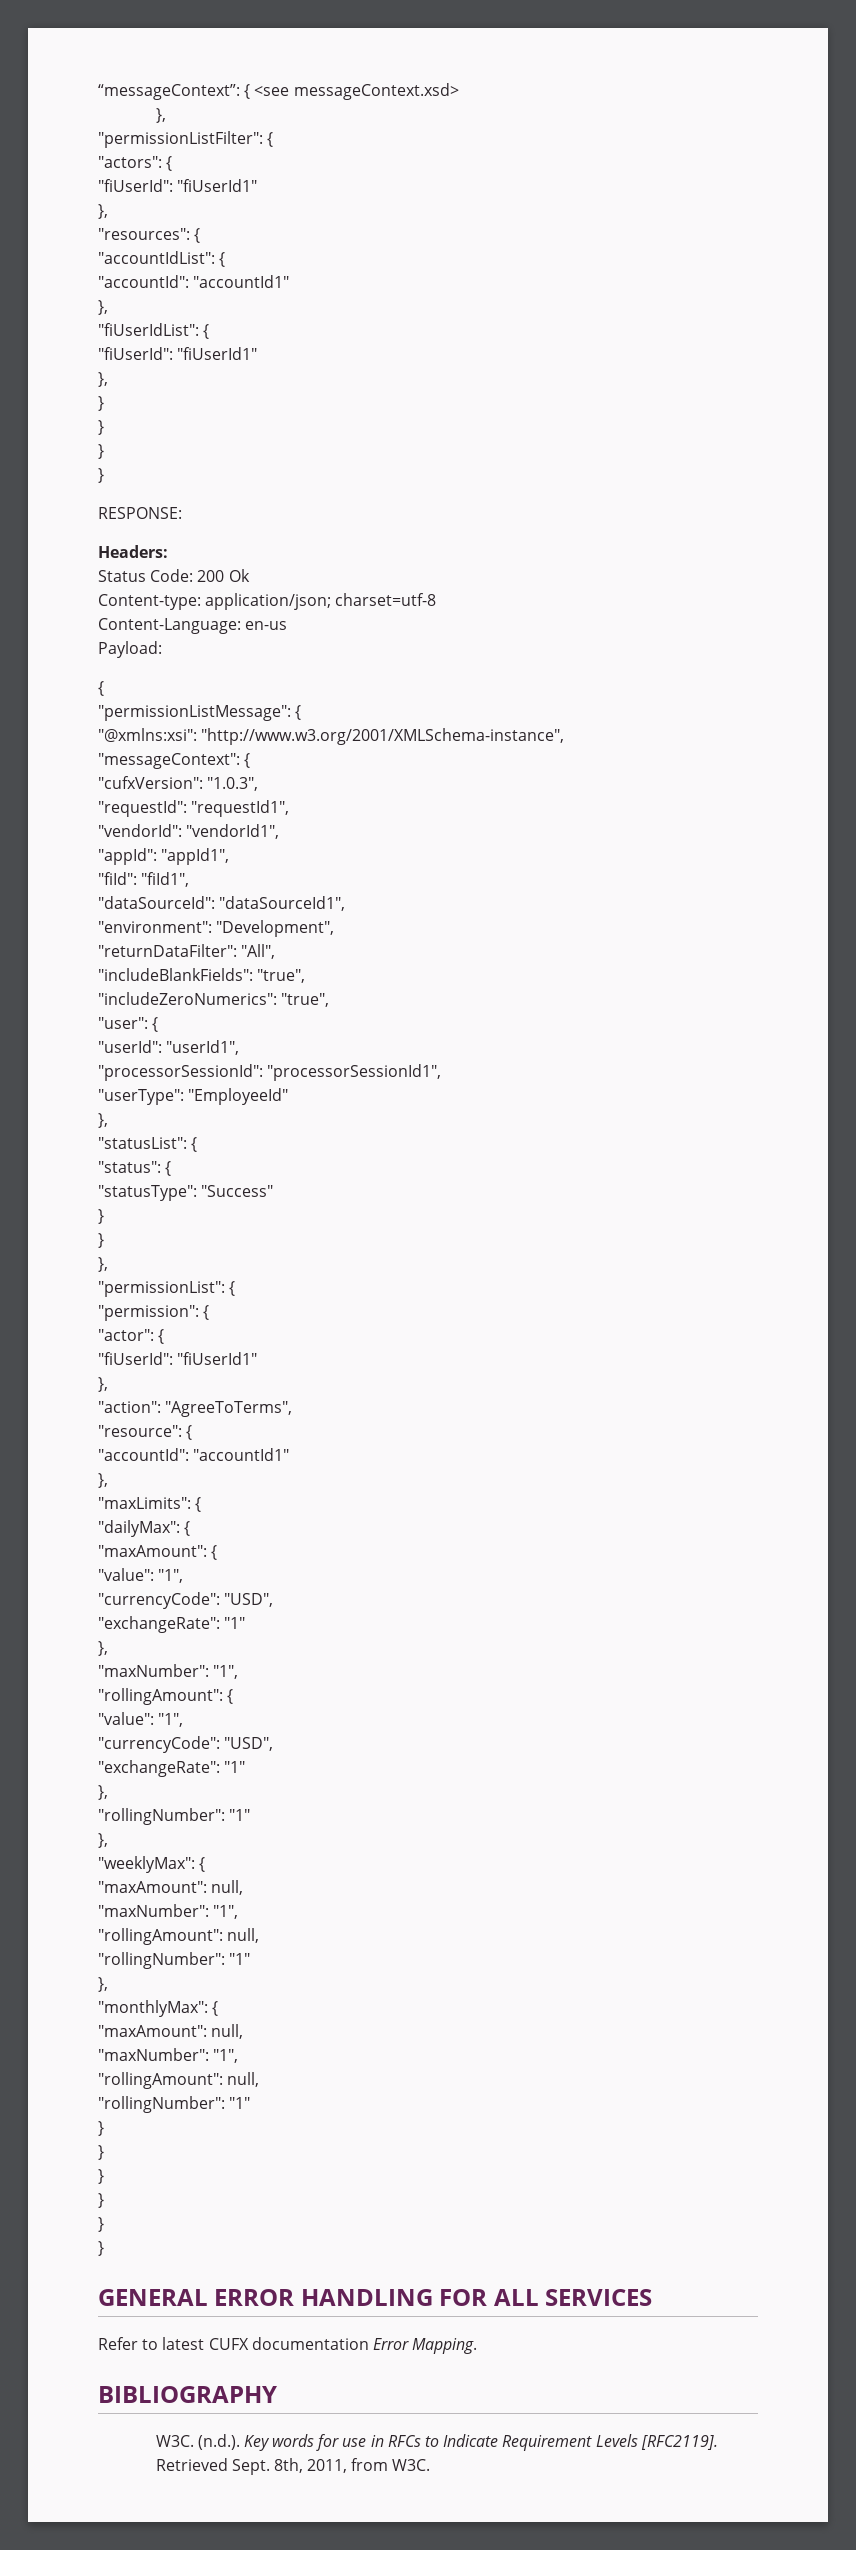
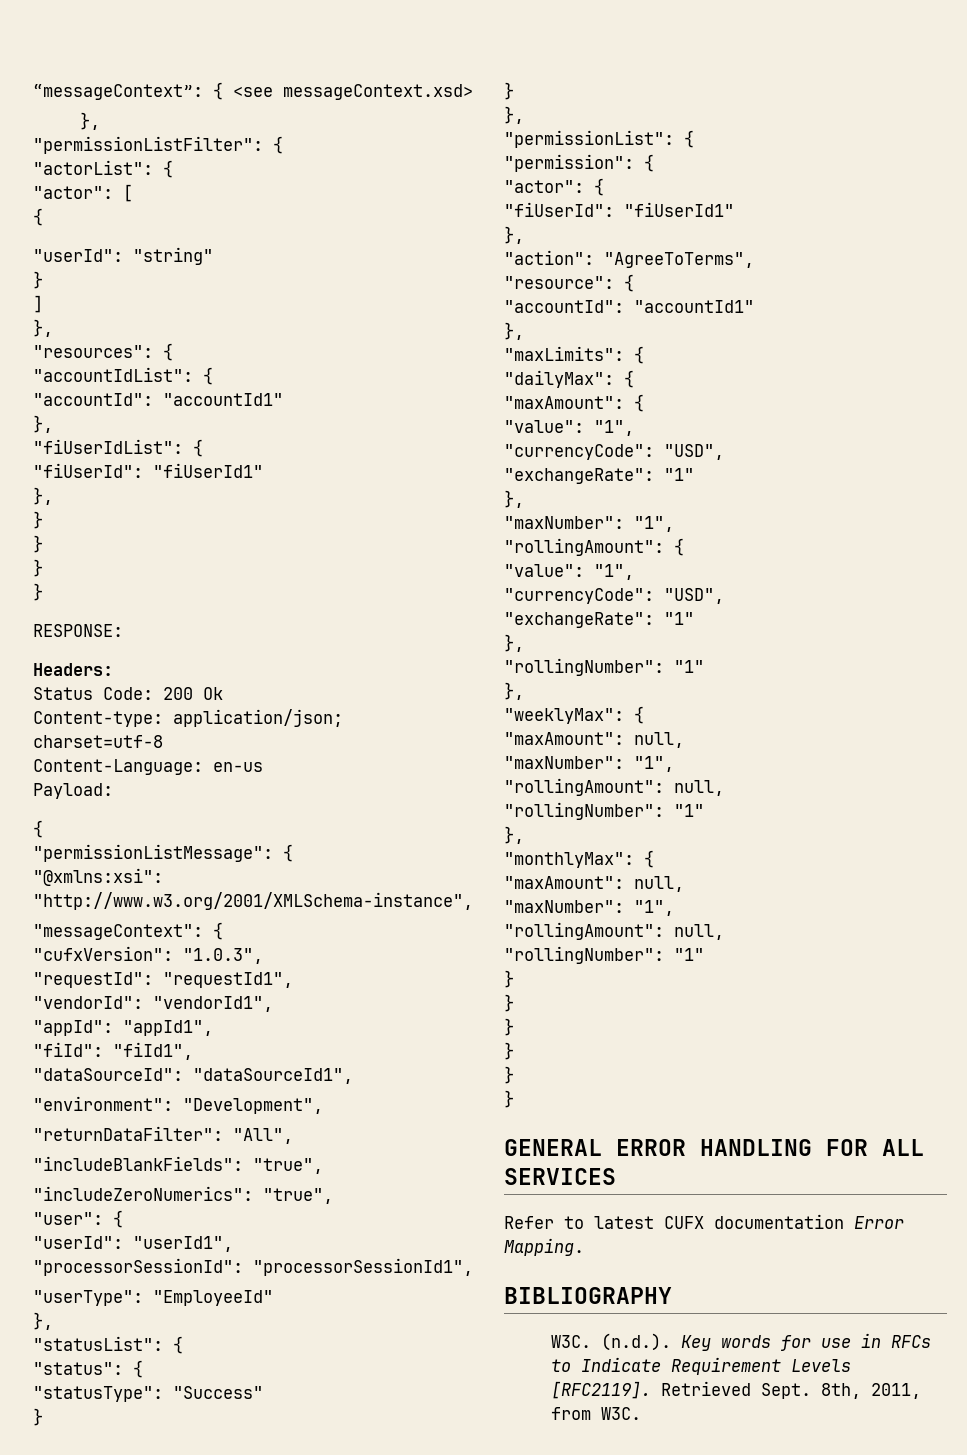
[98,156,173,171] [98,179,258,192] "actors": { // "fiUserId": "fiUserId1" -> [33,160,173,178] [33,184,133,202] [33,208,43,226] [33,247,213,265] [33,271,43,289] [33,295,43,313] "actorList": { // "actor": [ // { // "userId": "string" // } // ]

